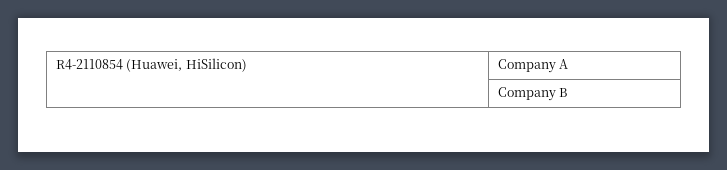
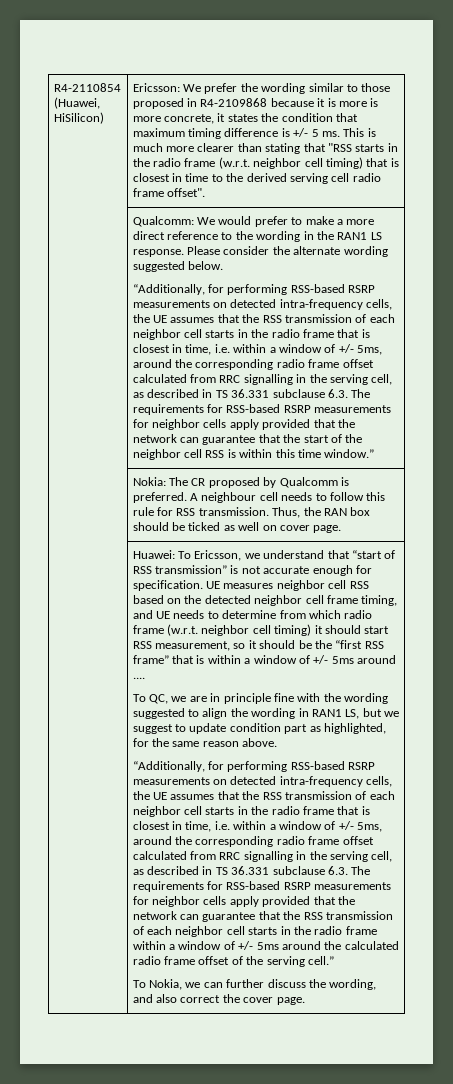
[497,59,569,73] [497,87,568,101] Company A // | Company B -> [132,83,391,94] [132,98,379,109] [132,113,358,124] [132,128,376,139] [132,143,398,154] [132,157,399,169] [132,173,381,184] [132,188,206,197] [132,216,375,227] [132,231,382,242] [132,246,388,257] [132,261,224,272] [132,284,376,295] [132,299,393,310] [132,314,395,323] [132,329,370,340] [132,344,383,355] [132,359,374,370] [132,374,393,385] [132,389,371,398] [132,404,392,415] [132,419,355,430] [132,434,363,445] [132,449,375,460] [132,477,349,488] [132,492,386,503] [132,507,371,518] [132,522,342,533] [132,550,396,561] [132,565,372,576] [132,580,369,591] [132,595,398,606] [132,610,373,619] [132,624,390,636] [132,640,384,651] [132,655,397,664] [132,677,145,679] [132,693,389,704] [132,708,400,719] [132,723,386,734] [132,738,278,747] [132,761,376,772] [132,776,393,787] [132,791,395,800] [132,806,370,817] [132,821,383,832] [132,836,374,847] [132,851,393,862] [132,866,371,875] [132,881,392,892] [132,896,355,907] [132,911,393,922] [132,926,377,937] [132,941,399,950] [132,956,334,967] [132,979,377,990] [132,994,305,1005] Ericsson: We prefer the wording similar to those proposed in R4-2109868 because it is more is more concrete, it states the condition that maximum timing difference is +/- 5 ms. This is much more clearer than stating that "RSS starts in the radio frame (w.r.t. neighbor cell timing) that is closest in time to the derived serving cell radio frame offset". // | Qualcomm: We would prefer to make a more direct reference to the wording in the RAN1 LS response. Please consider the alternate wording suggested below. // “Additionally, for performing RSS-based RSRP measurements on detected intra-frequency cells, the UE assumes that the RSS transmission of each neighbor cell starts in the radio frame that is closest in time, i.e. within a window of +/- 5ms, around the corresponding radio frame offset calculated from RRC signalling in the serving cell, as described in TS 36.331 subclause 6.3. The requirements for RSS-based RSRP measurements for neighbor cells apply provided that the network can guarantee that the start of the neighbor cell RSS is within this time window.” // | Nokia: The CR proposed by Qualcomm is preferred. A neighbour cell needs to follow this rule for RSS transmission. Thus, the RAN box should be ticked as well on cover page. // | Huawei: To Ericsson, we understand that “start of RSS transmission” is not accurate enough for specification. UE measures neighbor cell RSS based on the detected neighbor cell frame timing, and UE needs to determine from which radio frame (w.r.t. neighbor cell timing) it should start RSS measurement, so it should be the “first RSS frame” that is within a window of +/- 5ms around .... // To QC, we are in principle fine with the wording suggested to align the wording in RAN1 LS, but we suggest to update condition part as highlighted, for the same reason above. // “Additionally, for performing RSS-based RSRP measurements on detected intra-frequency cells, the UE assumes that the RSS transmission of each neighbor cell starts in the radio frame that is closest in time, i.e. within a window of +/- 5ms, around the corresponding radio frame offset calculated from RRC signalling in the serving cell, as described in TS 36.331 subclause 6.3. The requirements for RSS-based RSRP measurements for neighbor cells apply provided that the network can guarantee that the RSS transmission of each neighbor cell starts in the radio frame within a window of +/- 5ms around the calculated radio frame offset of the serving cell.” // To Nokia, we can further discuss the wording, and also correct the cover page.

